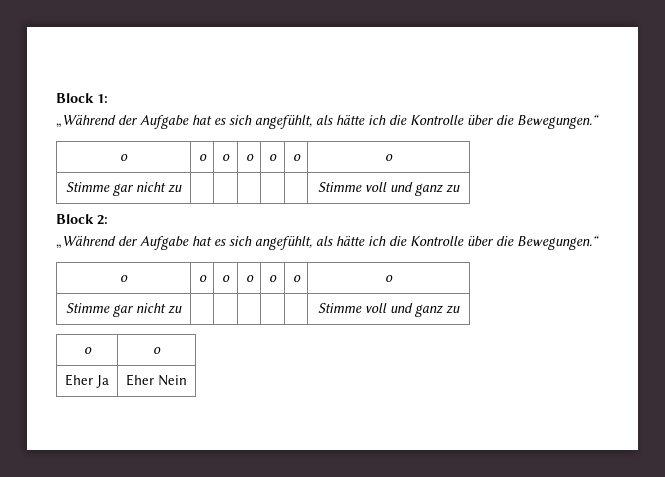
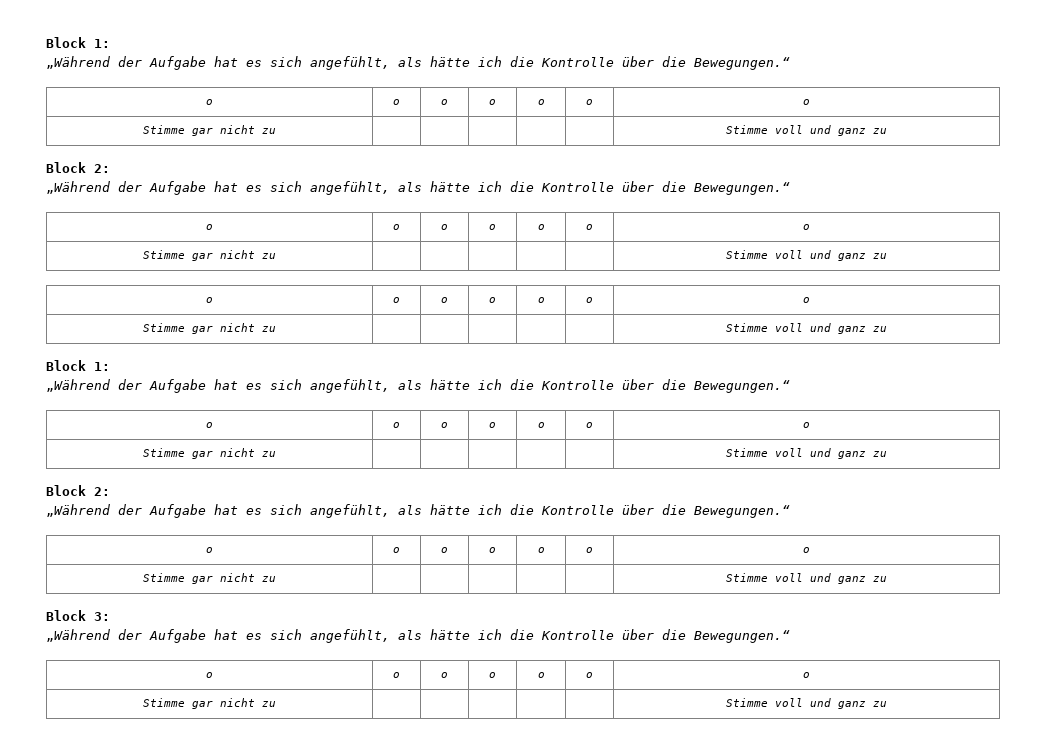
[65,374,109,388] [126,374,187,386] // Eher Ja | Eher Nein -> [441,297,448,303] [489,297,496,303] [537,297,545,303] [586,297,593,303] [803,297,810,303] [143,323,276,334] [726,323,887,334] [46,360,110,371] [46,379,790,393] [206,422,213,428] [393,422,400,428] [441,422,448,428] [489,422,496,428] [537,422,545,428] [586,422,593,428] [803,422,810,428] [143,448,276,459] [726,448,887,459] [46,485,110,496] [46,504,790,518] [206,547,213,553] [393,547,400,553] [441,547,448,553] [489,547,496,553] [537,547,545,553] [586,547,593,553] [803,547,810,553] [143,573,276,584] [726,573,887,584] [46,610,110,621] [46,629,790,643] [206,672,213,678] [393,672,400,678] [441,672,448,678] [489,672,496,678] [537,672,545,678] [586,672,593,678] [803,672,810,678] [143,698,276,709] [726,698,887,709] | o | o | o | o | o // Stimme gar nicht zu | | | | | | Stimme voll und ganz zu // Block 1: // „Während der Aufgabe hat es sich angefühlt, als hätte ich die Kontrolle über die Bewegungen.“ // o | o | o | o | o | o | o // Stimme gar nicht zu | | | | | | Stimme voll und ganz zu // Block 2: // „Während der Aufgabe hat es sich angefühlt, als hätte ich die Kontrolle über die Bewegungen.“ // o | o | o | o | o | o | o // Stimme gar nicht zu | | | | | | Stimme voll und ganz zu // Block 3: // „Während der Aufgabe hat es sich angefühlt, als hätte ich die Kontrolle über die Bewegungen.“ // o | o | o | o | o | o | o // Stimme gar nicht zu | | | | | | Stimme voll und ganz zu

